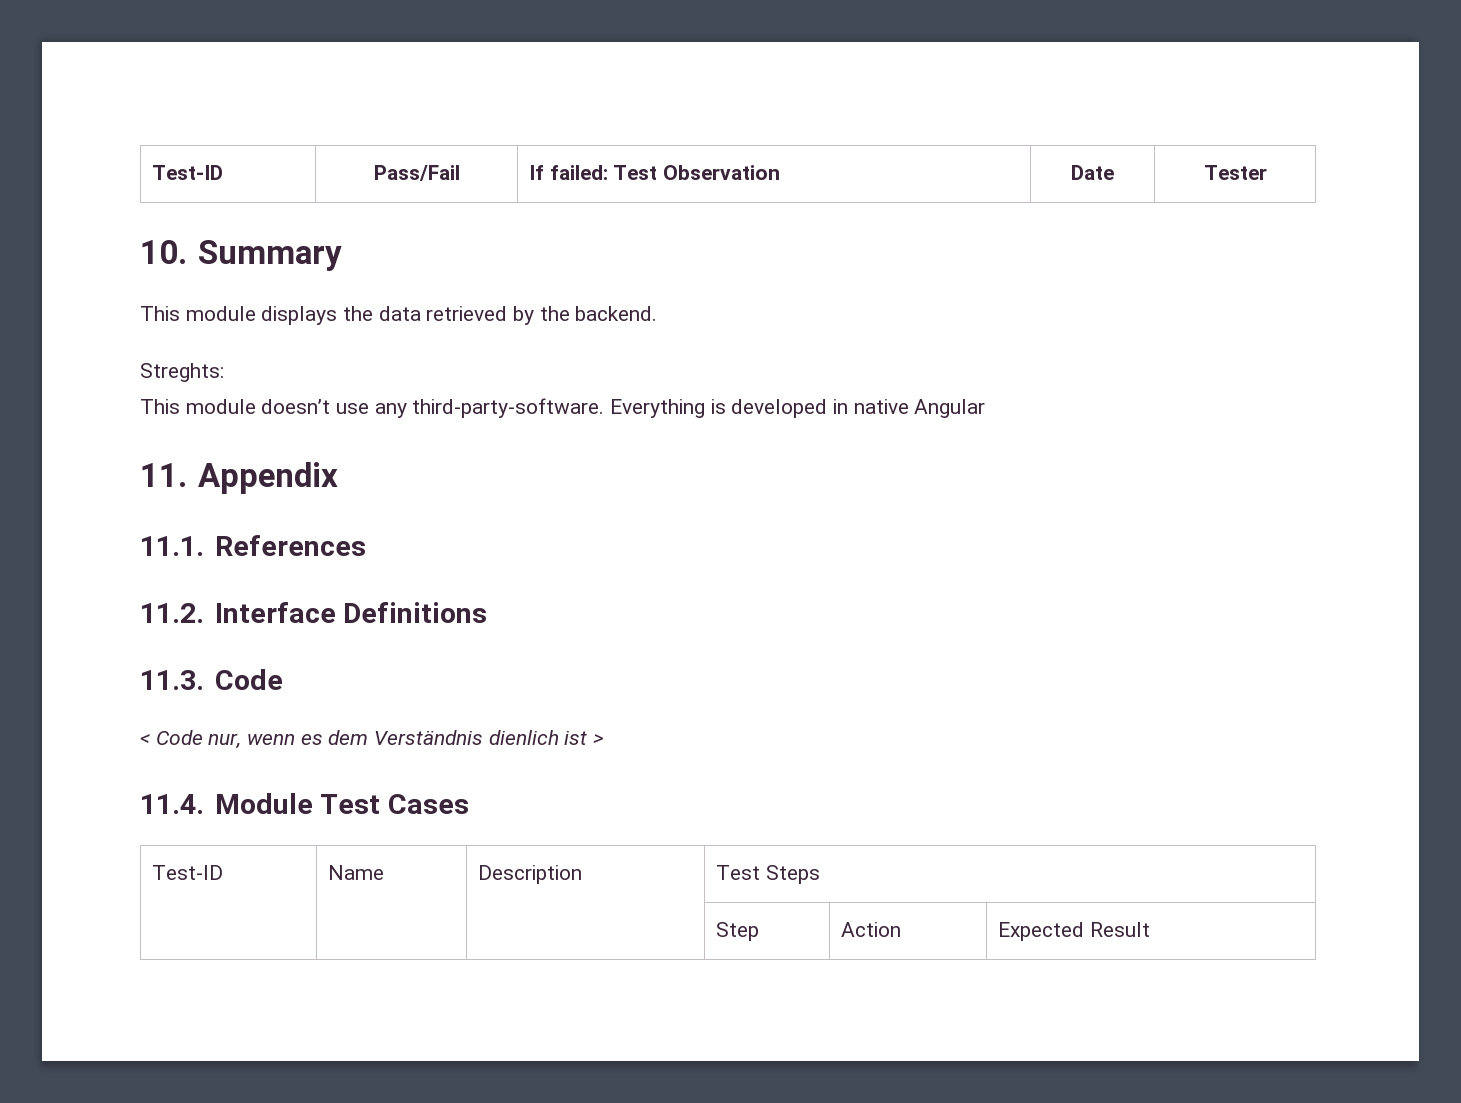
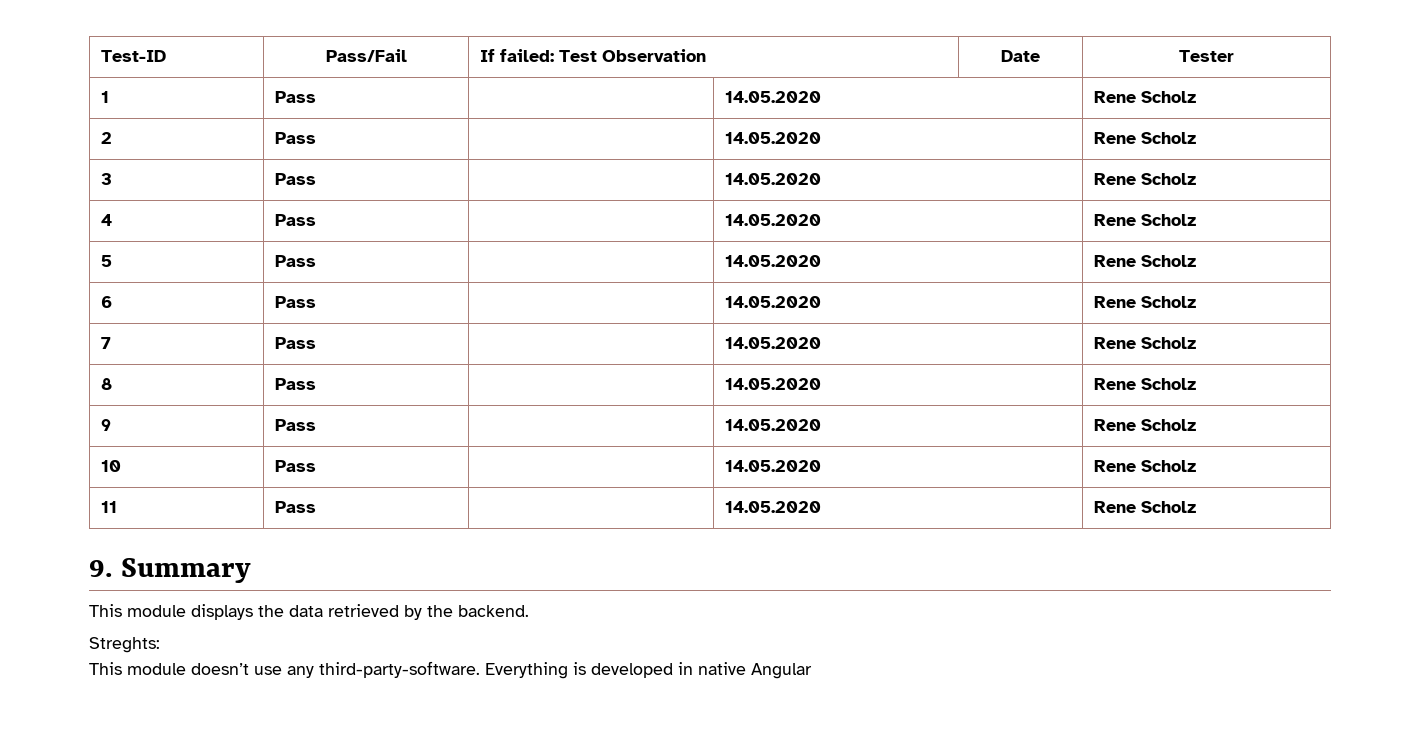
[140,240,187,264] // 10. -> [101,91,110,103] [275,91,317,103] [725,91,822,103] [1094,91,1197,103] [101,132,113,144] [275,132,317,144] [725,132,822,144] [1094,132,1197,144] [101,173,113,185] [275,173,317,185] [725,173,822,185] [1094,173,1197,185] [101,214,113,226] [275,214,317,226] [725,214,822,226] [1094,214,1197,226] [101,255,113,267] [275,255,317,267] [725,255,822,267] [1094,255,1197,267] [101,296,113,308] [275,296,317,308] [725,296,822,308] [1094,296,1197,308] [101,337,112,349] [275,337,317,349] [725,337,822,349] [1094,337,1197,349] [101,378,113,390] [275,378,317,390] [725,378,822,390] [1094,378,1197,390] [101,419,112,431] [275,419,317,431] [725,419,822,431] [1094,419,1197,431] [101,460,122,472] [275,460,317,472] [725,460,822,472] [1094,460,1197,472] [101,501,118,513] [275,501,317,513] [725,501,822,513] [1094,501,1197,513] [89,560,112,577] // 1 | Pass | | 14.05.2020 | Rene Scholz // 2 | Pass | | 14.05.2020 | Rene Scholz // 3 | Pass | | 14.05.2020 | Rene Scholz // 4 | Pass | | 14.05.2020 | Rene Scholz // 5 | Pass | | 14.05.2020 | Rene Scholz // 6 | Pass | | 14.05.2020 | Rene Scholz // 7 | Pass | | 14.05.2020 | Rene Scholz // 8 | Pass | | 14.05.2020 | Rene Scholz // 9 | Pass | | 14.05.2020 | Rene Scholz // 10 | Pass | | 14.05.2020 | Rene Scholz // 11 | Pass | | 14.05.2020 | Rene Scholz // 9.
[140,462,338,494] [140,535,366,556] [140,602,488,623] [140,669,283,690] [140,730,605,749] [140,793,469,814] [151,865,223,880] [327,865,384,880] [477,865,582,884] [715,865,820,884] [715,922,759,941] [840,922,901,937] [997,922,1150,941] // 11. Appendix // 11.1. References // 11.2. Interface Definitions // 11.3. Code // < Code nur, wenn es dem Verständnis dienlich ist > // 11.4. Module Test Cases // Test-ID | Name | Description | Test Steps // | | | Step | Action | Expected Result -> (812, 671) none

